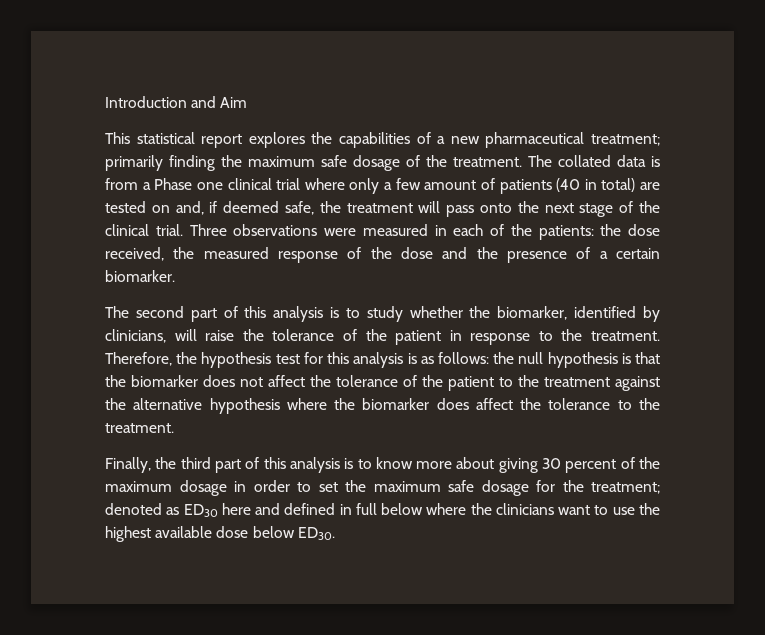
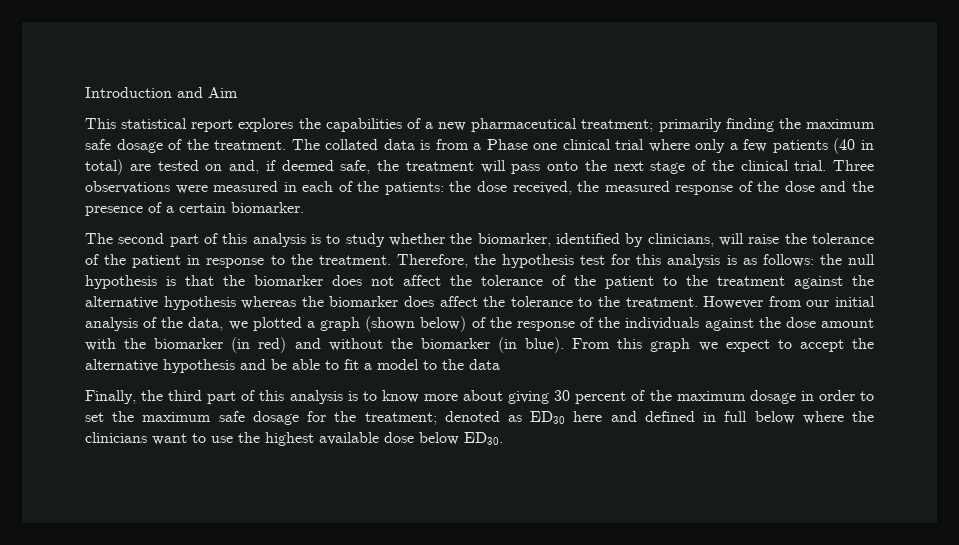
[424,178,495,190] amount of -> (768, 145) none
[286,398,327,410] where -> [241,296,297,309] whereas
(174, 428) none -> [703,296,876,309] [85,316,874,332] [85,337,874,353] [85,359,500,373] However from our initial analysis of the data, we plotted a graph (shown below) of the response of the individuals against the dose amount with the biomarker (in red) and without the biomarker (in blue). From this graph we expect to accept the alternative hypothesis and be able to fit a model to the data

